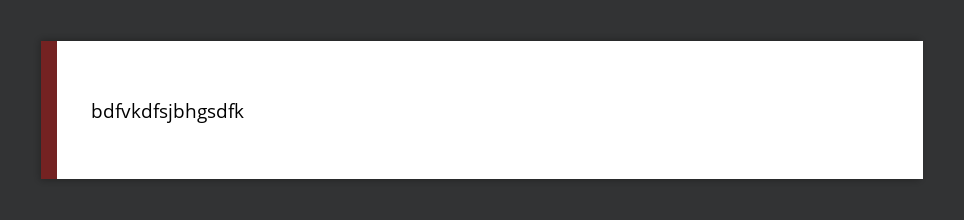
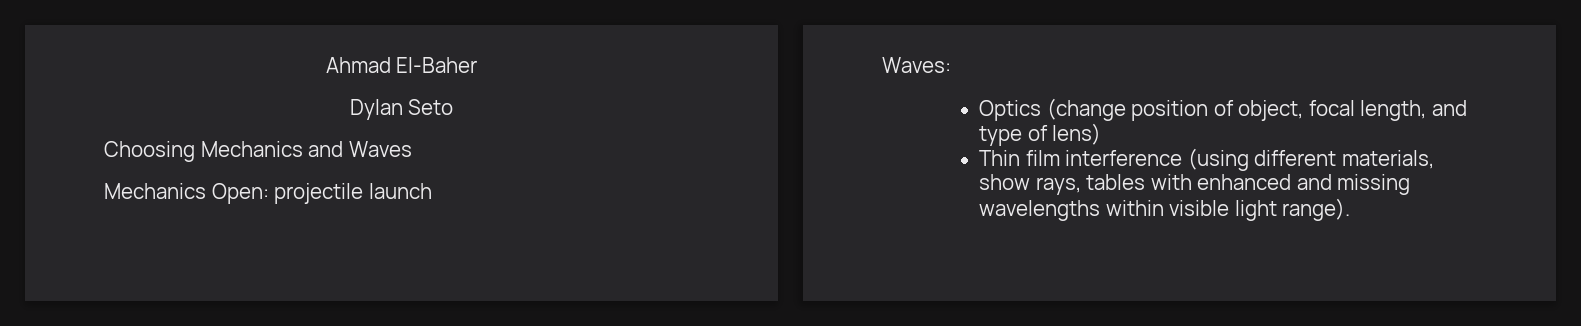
[91,103,244,123] bdfvkdfsjbhgsdfk -> [325,57,478,73] [349,99,454,120] [104,141,412,162] [104,183,432,204] [882,57,951,73] [979,98,1467,121] [979,123,1102,146] [979,148,1434,171] [979,174,1411,195] [979,198,1351,221] Ahmad El-Baher // Dylan Seto // Choosing Mechanics and Waves // Mechanics Open: projectile launch // Waves: // Optics (change position of object, focal length, and type of lens) // Thin film interference (using different materials, show rays, tables with enhanced and missing wavelengths within visible light range).

